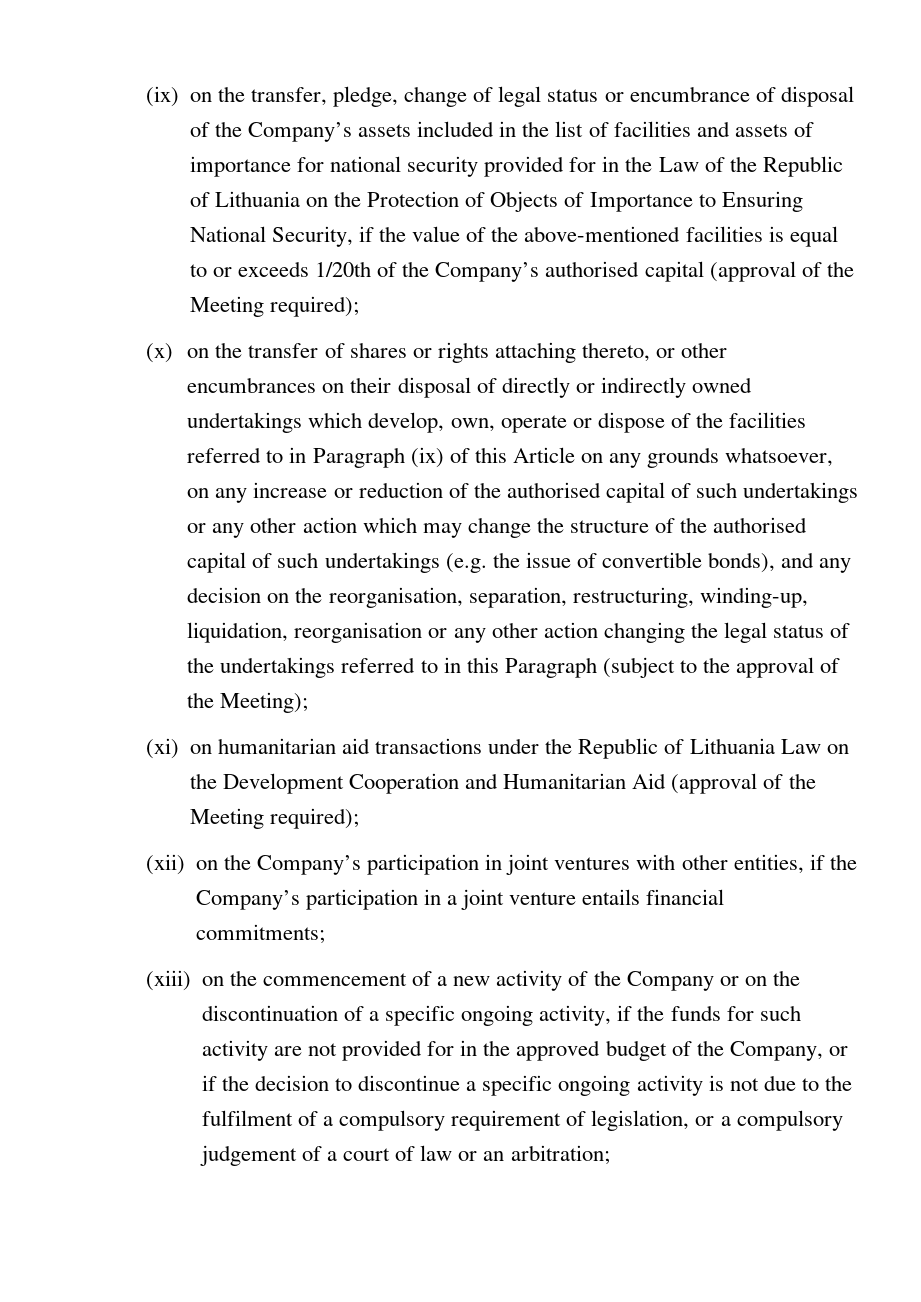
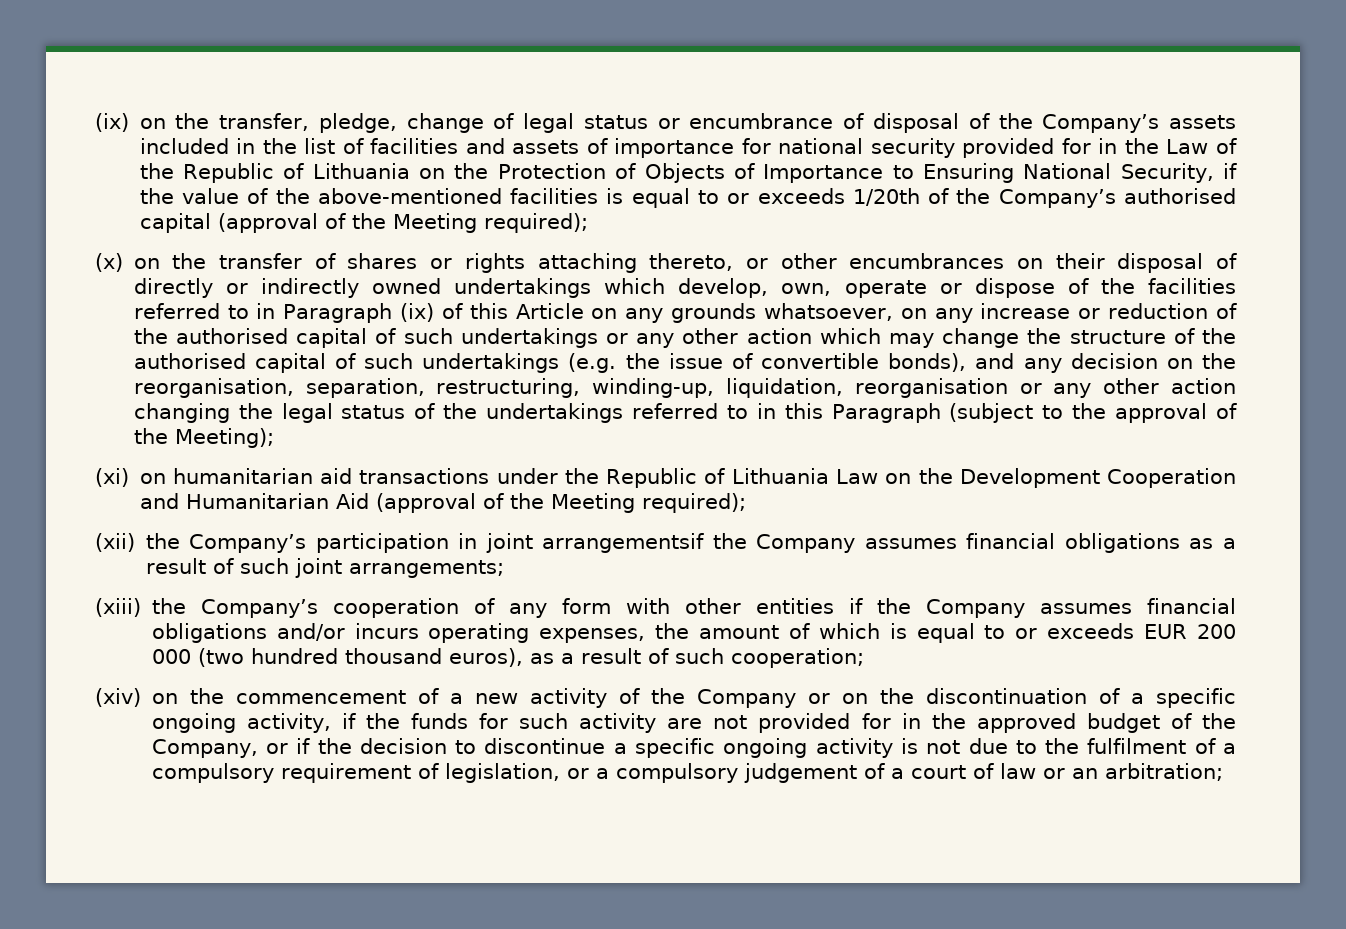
[195,860,218,870] on -> (136, 542) none
[554,857,631,870] ventures -> [542,533,1237,553] [145,558,504,578] [95,598,611,618] arrangementsif the Company assumes financial obligations as a result of such joint arrangements; // (xiii) the Company’s cooperation of any form
[733,854,857,874] [195,889,725,910] [195,924,325,944] [145,970,191,991] entities, if the Company’s participation in a joint venture entails financial commitments; // (xiii) -> [755,598,1236,618] [151,623,1237,643] [151,648,864,668] [95,688,142,707] entities if the Company assumes financial obligations and/or incurs operating expenses, the amount of which is equal to or exceeds EUR 200 000 (two hundred thousand euros), as a result of such cooperation; // (xiv)

